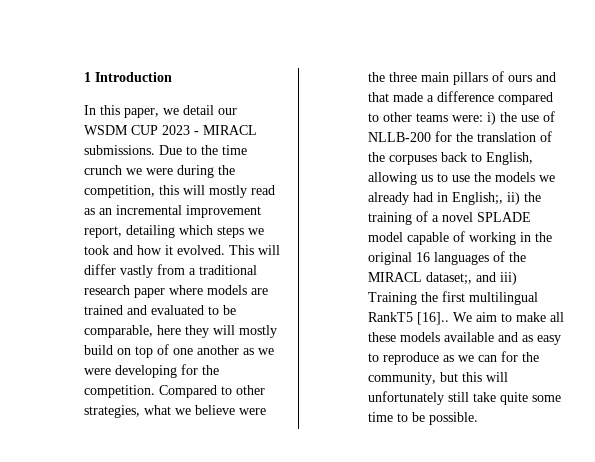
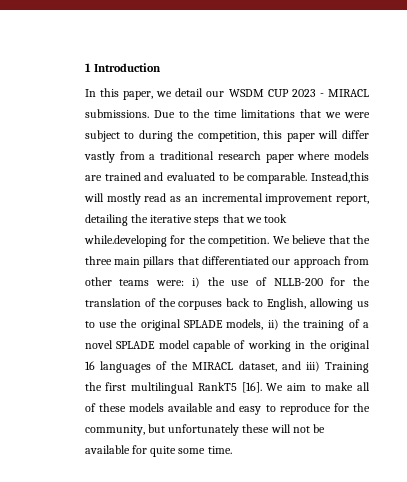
[84,165,236,178] [84,185,276,198] [84,205,262,218] [84,225,265,238] [84,245,255,255] crunch we were during the competition, this will mostly read as an incremental improvement report, detailing which steps we took and how it evolved. This -> [241,109,370,118] [84,130,315,142] limitations that we were subject to during the competition, this paper
[84,325,278,338] [84,344,275,358] [84,364,220,378] [84,385,266,398] [84,405,267,418] [368,71,557,85] [368,91,554,105] [368,113,380,122] comparable, here they will mostly build on top of one another as we were developing for the competition. Compared to other strategies, what we believe were the three main pillars of ours and that made a difference compared to -> [247,172,370,184] [83,193,370,205] [84,214,288,226] [83,235,370,247] [84,256,369,268] comparable. Instead,this will mostly read as an incremental improvement report, detailing the iterative steps that we took while.developing for the competition. We believe that the three main pillars that differentiated our approach from
[495,172,556,182] [368,192,504,205] models we already had in English;, -> [140,319,264,331] original SPLADE models,
[426,272,473,285] dataset;, -> [238,361,277,372] dataset,
[417,312,450,325] [16].. -> [241,382,262,393] [16].
(565, 317) none -> [84,403,96,412] of
[522,335,534,342] as -> (236, 407) none
[443,355,498,362] as we can -> (331, 409) none
[462,372,509,382] [368,391,562,405] [368,412,479,425] this will unfortunately still take quite some time to be possible. -> [168,424,326,436] [84,445,232,457] unfortunately these will not be available for quite some time.

